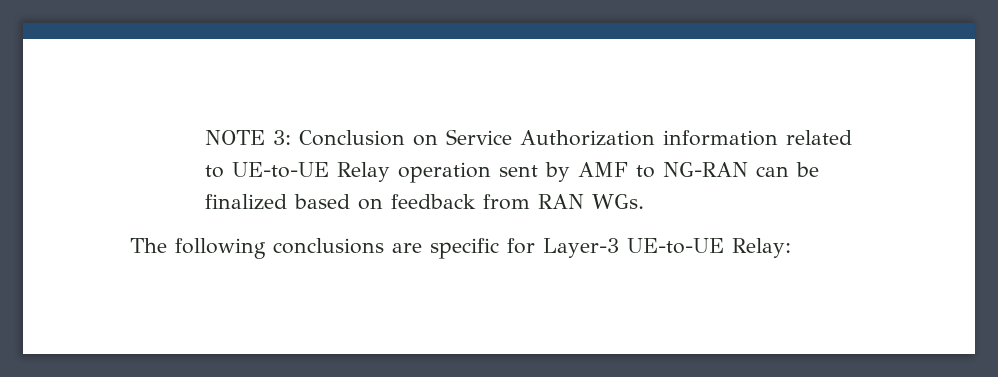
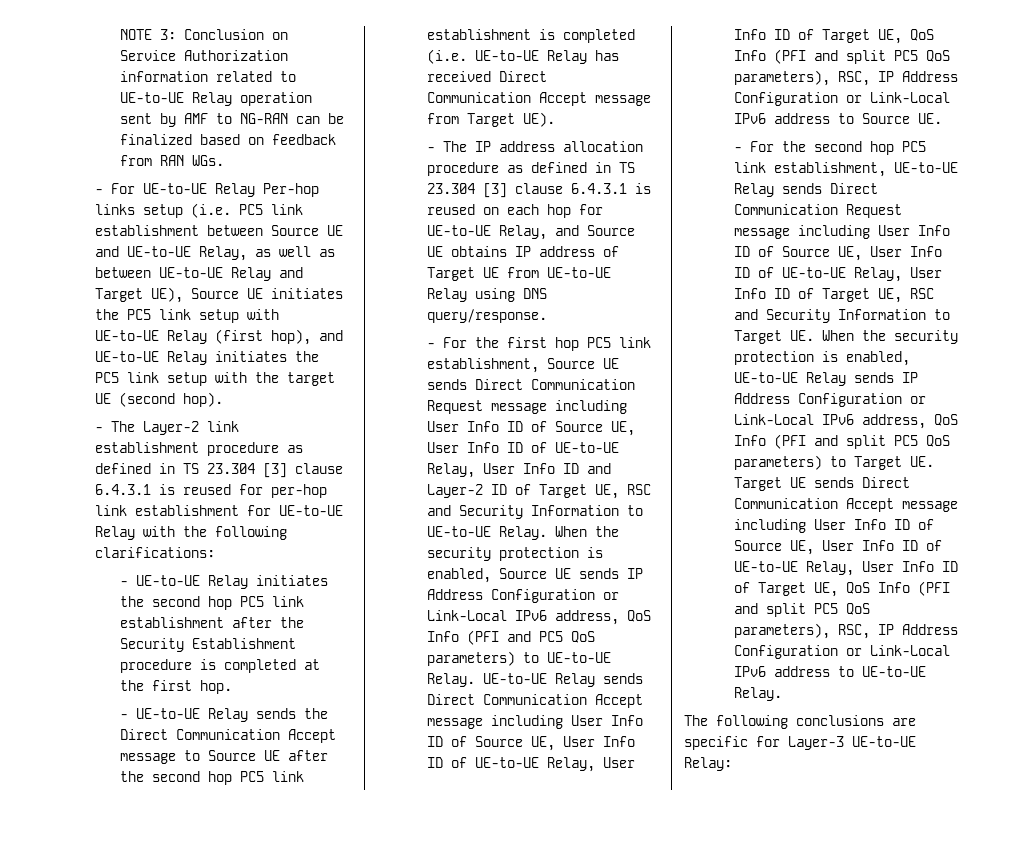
(644, 201) none -> [95,183,320,197] [95,203,304,218] [95,225,344,236] [95,246,336,261] [95,267,304,281] [95,287,344,303] [95,309,280,323] [95,329,344,345] [95,351,320,365] [95,372,336,386] [95,392,224,407] [95,421,240,435] [95,442,304,456] [95,463,344,478] [95,484,328,498] [95,505,344,516] [95,526,288,540] [95,547,216,558] [120,575,329,589] [120,596,305,610] [120,617,305,628] [120,638,297,652] [120,659,321,673] [120,680,233,694] [120,708,329,722] [120,729,337,743] [120,750,329,764] [120,771,305,785] [427,29,636,43] [427,49,620,64] [427,71,548,82] [427,92,652,106] [427,112,556,127] [427,141,644,152] [427,162,636,176] [427,183,652,198] [427,204,604,218] [427,225,636,240] [427,246,620,257] [427,267,612,281] [427,288,548,302] [427,309,548,323] [427,337,652,351] [427,358,620,373] [427,379,636,390] [427,400,628,414] [427,421,636,436] [427,442,620,453] [427,463,612,478] [427,484,652,499] [427,505,644,519] [427,526,620,540] [427,547,604,561] [427,568,644,583] [427,589,620,603] [427,610,652,625] [427,630,596,645] [427,651,612,666] [427,673,644,687] [427,694,644,708] [427,715,644,729] [427,736,636,751] [427,757,636,772] [734,29,935,44] [734,49,951,64] [734,70,959,86] [734,92,951,106] [734,113,943,124] [734,141,927,155] [734,162,959,177] [734,183,879,197] [734,204,903,218] [734,225,951,239] [734,246,943,261] [734,267,943,282] [734,288,935,303] [734,309,951,323] [734,330,959,344] [734,351,911,366] [734,372,919,386] [734,393,927,407] [734,414,959,429] [734,434,951,449] [734,455,935,470] [734,477,911,491] [734,498,959,512] [734,519,935,533] [734,540,943,555] [734,561,959,576] [734,581,951,597] [734,603,871,617] [734,623,959,639] [734,645,951,659] [734,666,927,677] [734,687,783,701] // - For UE-to-UE Relay Per-hop links setup (i.e. PC5 link establishment between Source UE and UE-to-UE Relay, as well as between UE-to-UE Relay and Target UE), Source UE initiates the PC5 link setup with UE-to-UE Relay (first hop), and UE-to-UE Relay initiates the PC5 link setup with the target UE (second hop). // - The Layer-2 link establishment procedure as defined in TS 23.304 [3] clause 6.4.3.1 is reused for per-hop link establishment for UE-to-UE Relay with the following clarifications: // - UE-to-UE Relay initiates the second hop PC5 link establishment after the Security Establishment procedure is completed at the first hop. // - UE-to-UE Relay sends the Direct Communication Accept message to Source UE after the second hop PC5 link establishment is completed (i.e. UE-to-UE Relay has received Direct Communication Accept message from Target UE). // - The IP address allocation procedure as defined in TS 23.304 [3] clause 6.4.3.1 is reused on each hop for UE-to-UE Relay, and Source UE obtains IP address of Target UE from UE-to-UE Relay using DNS query/response. // - For the first hop PC5 link establishment, Source UE sends Direct Communication Request message including User Info ID of Source UE, User Info ID of UE-to-UE Relay, User Info ID and Layer-2 ID of Target UE, RSC and Security Information to UE-to-UE Relay. When the security protection is enabled, Source UE sends IP Address Configuration or Link-Local IPv6 address, QoS Info (PFI and PC5 QoS parameters) to UE-to-UE Relay. UE-to-UE Relay sends Direct Communication Accept message including User Info ID of Source UE, User Info ID of UE-to-UE Relay, User Info ID of Target UE, QoS Info (PFI and split PC5 QoS parameters), RSC, IP Address Configuration or Link-Local IPv6 address to Source UE. // - For the second hop PC5 link establishment, UE-to-UE Relay sends Direct Communication Request message including User Info ID of Source UE, User Info ID of UE-to-UE Relay, User Info ID of Target UE, RSC and Security Information to Target UE. When the security protection is enabled, UE-to-UE Relay sends IP Address Configuration or Link-Local IPv6 address, QoS Info (PFI and split PC5 QoS parameters) to Target UE. Target UE sends Direct Communication Accept message including User Info ID of Source UE, User Info ID of UE-to-UE Relay, User Info ID of Target UE, QoS Info (PFI and split PC5 QoS parameters), RSC, IP Address Configuration or Link-Local IPv6 address to UE-to-UE Relay.

